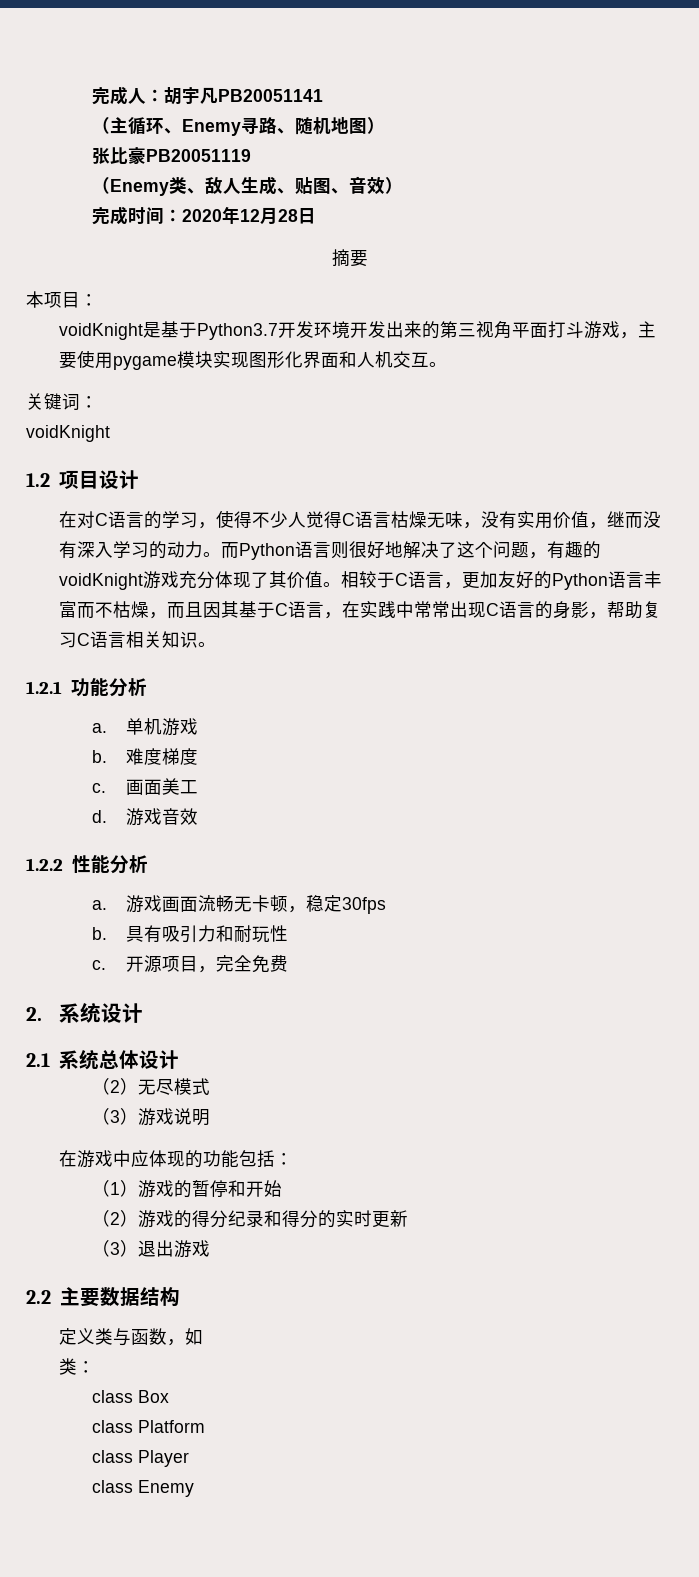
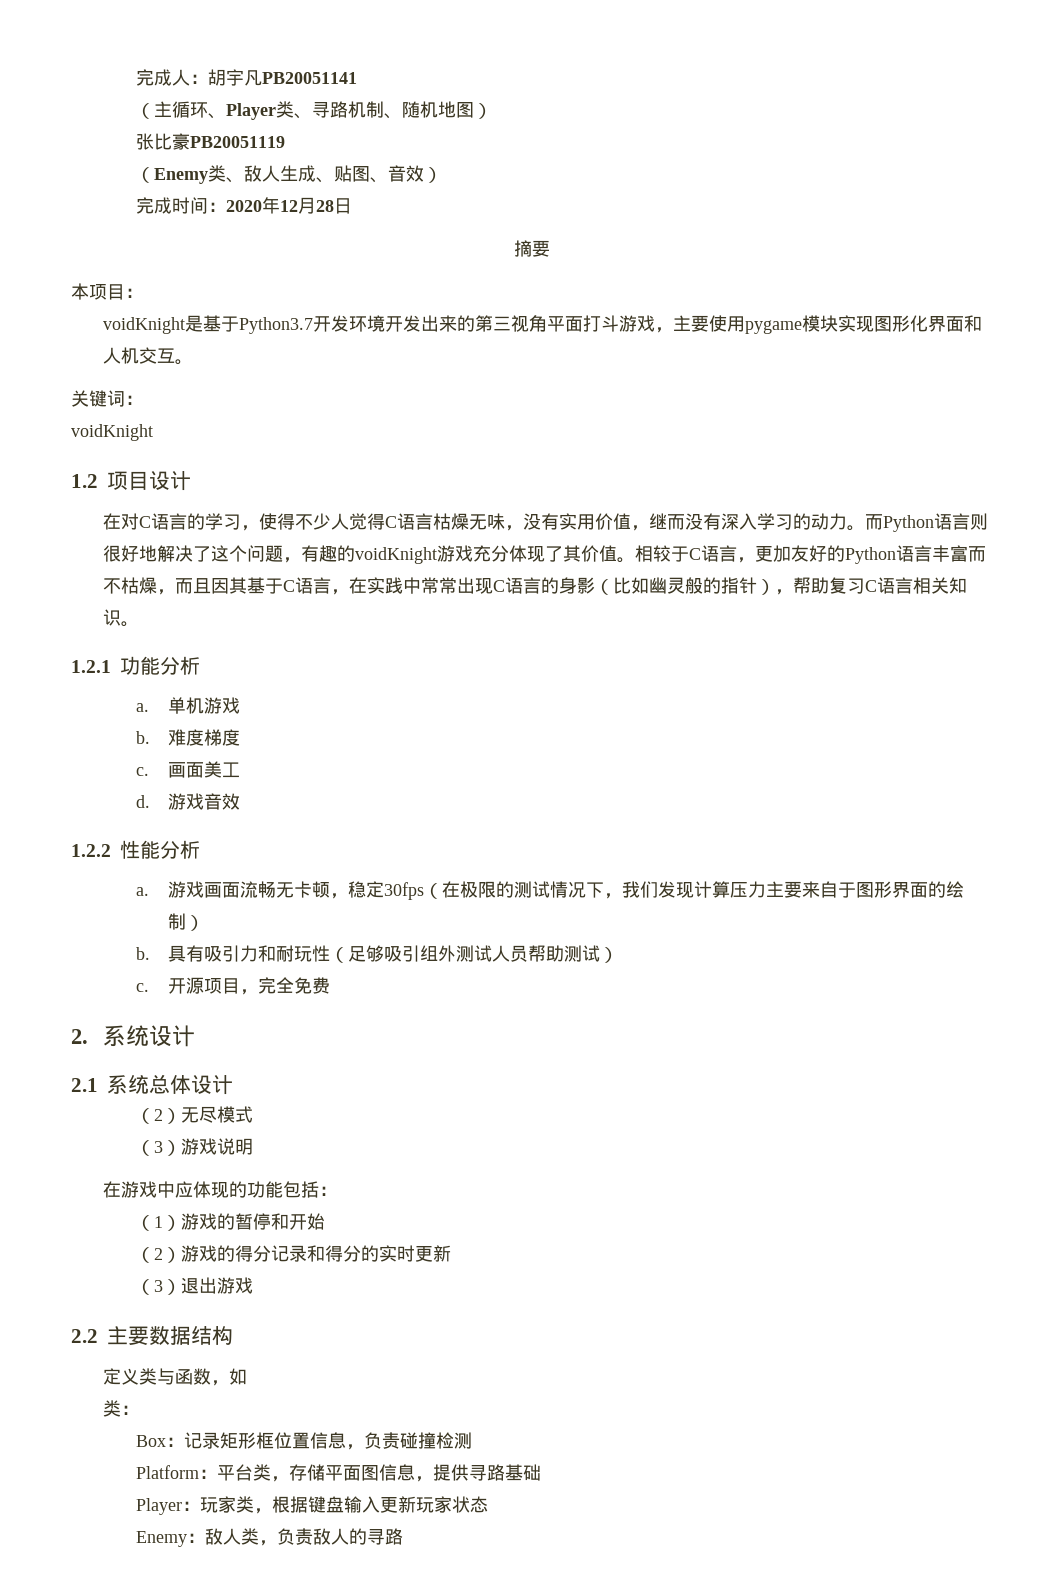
[182,117,278,136] Enemy寻路 -> [225,101,384,120] Player类、寻路机制
(590, 609) none -> [595,577,776,595] （比如幽灵般的指针）
(386, 905) none -> [424,881,965,899] [168,913,205,931] （在极限的测试情况下，我们发现计算压力主要来自于图形界面的绘制）
(288, 933) none -> [330,945,619,963] （足够吸引组外测试人员帮助测试）
[228,1210,247,1227] 纪 -> [270,1245,289,1262] 记
[92,1390,134,1403] class -> (140, 1410) none
[92,1420,206,1433] [92,1450,190,1467] [92,1480,195,1497] // class Platform // class Player // class Enemy -> [165,1432,472,1450] [135,1464,541,1482] [135,1496,488,1515] [135,1528,403,1547] ：记录矩形框位置信息，负责碰撞检测 // Platform：平台类，存储平面图信息，提供寻路基础 // Player：玩家类，根据键盘输入更新玩家状态 // Enemy：敌人类，负责敌人的寻路

